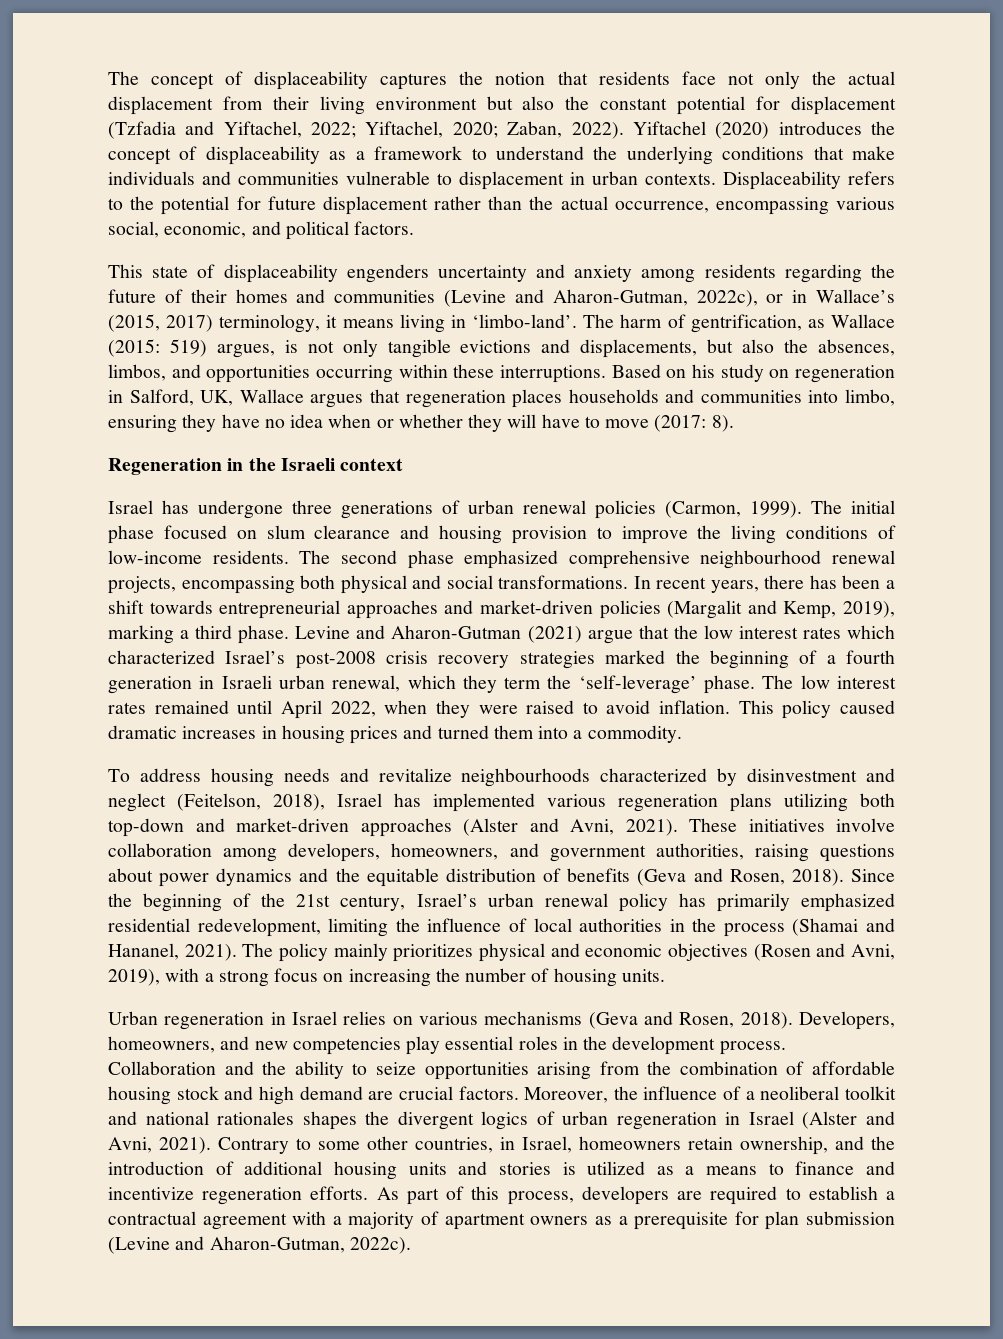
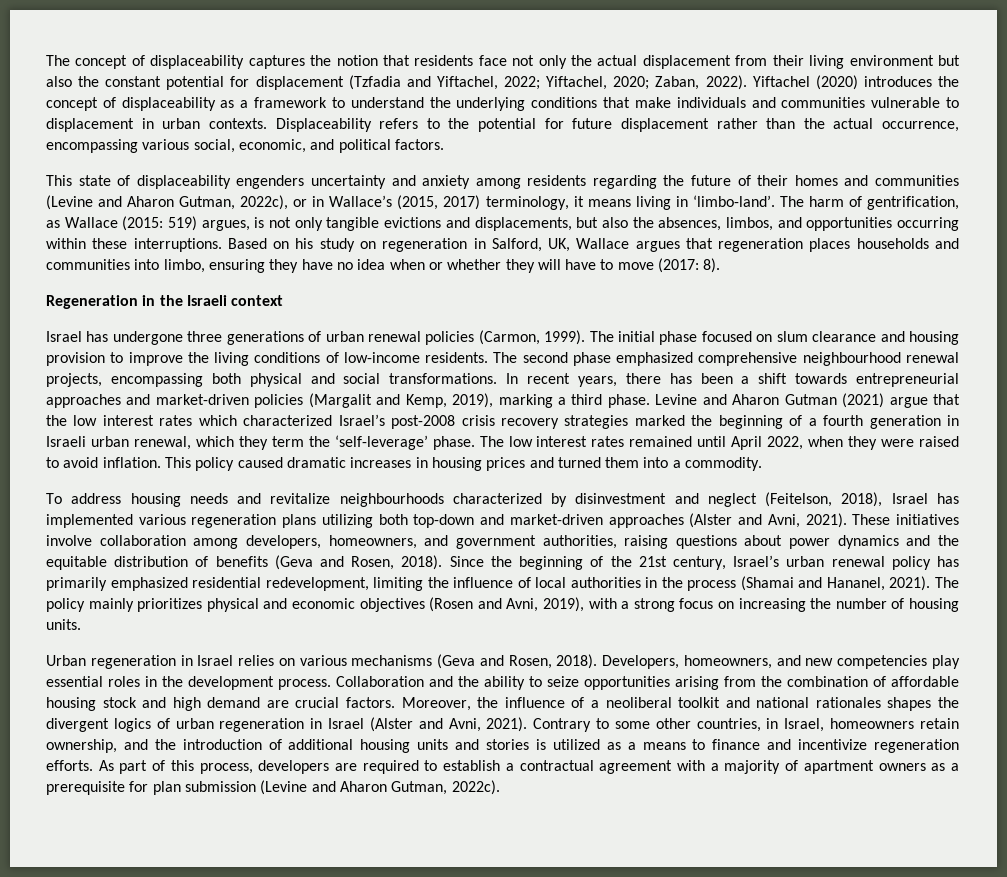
[552,289,688,306] Aharon-Gutman, -> [127,196,236,210] Aharon Gutman,
[391,625,522,639] Aharon-Gutman -> [732,394,837,405] Aharon Gutman
[209,1236,345,1253] Aharon-Gutman, -> [339,781,448,795] Aharon Gutman,

